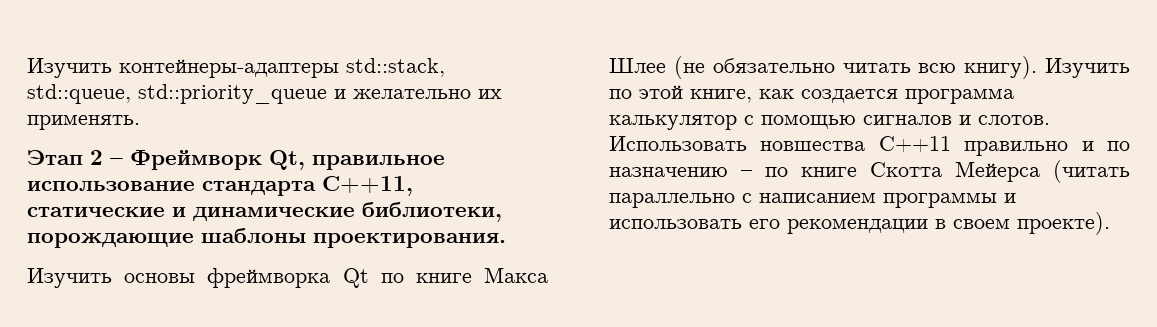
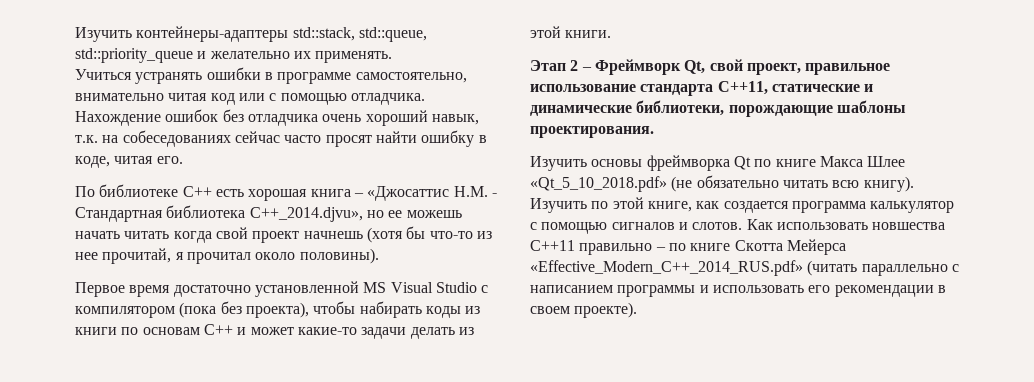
(140, 122) none -> [75,67,467,84] [75,93,425,105] [75,109,479,126] [75,130,487,147] [75,156,183,168] [75,184,497,201] [75,205,462,222] [75,226,492,243] [75,248,379,264] [75,281,489,297] [75,301,481,318] [75,324,474,339] [530,26,612,38] // Учиться устранять ошибки в программе самостоятельно, внимательно читая код или с помощью отладчика. Нахождение ошибок без отладчика очень хороший навык, т.к. на собеседованиях сейчас часто просят найти ошибку в коде, читая его. // По библиотеке С++ есть хорошая книга – «Джосаттис Н.М. - Стандартная библиотека C++_2014.djvu», но ее можешь начать читать когда свой проект начнешь (хотя бы что-то из нее прочитай, я прочитал около половины). // Первое время достаточно установленной MS Visual Studio с компилятором (пока без проекта), чтобы набирать коды из книги по основам С++ и может какие-то задачи делать из этой книги.
(305, 160) none -> [709,59,801,75] свой проект,
(666, 65) none -> [530,176,667,192] «Qt_5_10_2018.pdf»
[609,136,747,151] Использовать -> [746,219,868,230] Как использовать
[1081,141,1130,151] [609,167,728,177] и по назначению -> (653, 249) none
(1040, 171) none -> [530,260,803,276] «Effective_Modern_C++_2014_RUS.pdf»

